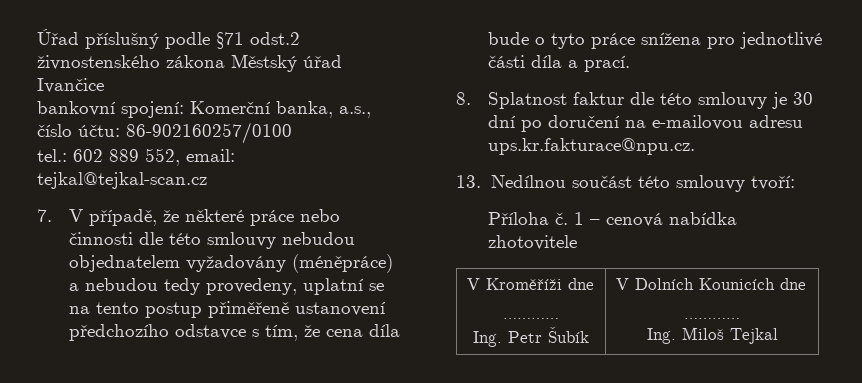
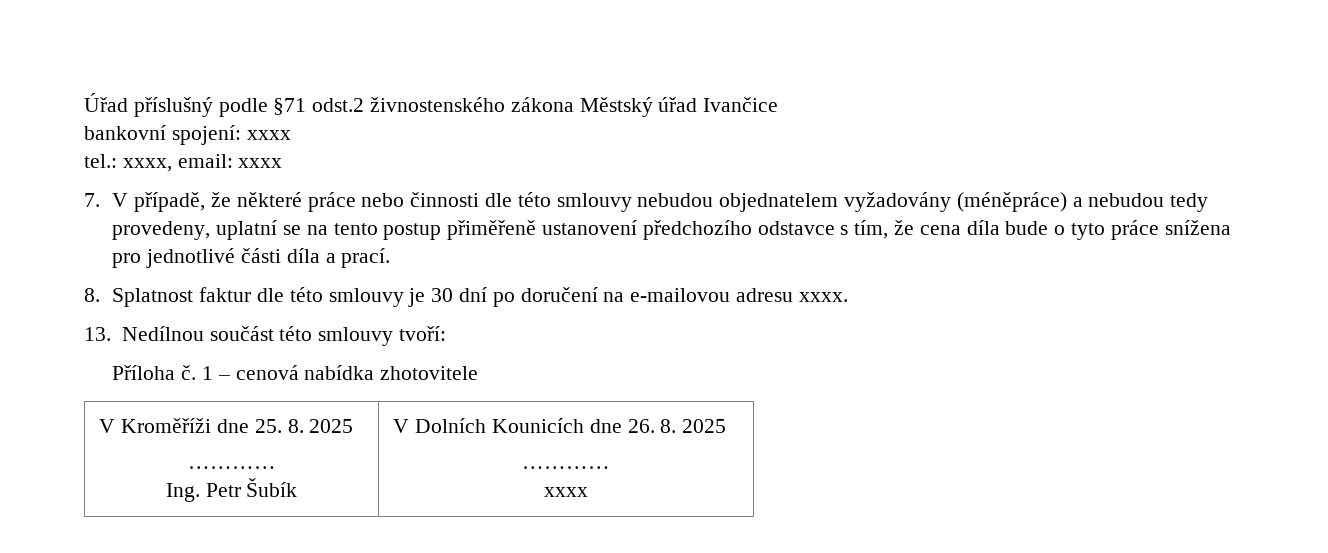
[190,101,371,118] [37,122,292,144] [37,148,235,166] [37,172,207,189] Komerční banka, a.s., číslo účtu: 86-902160257/0100 // tel.: 602 889 552, email: tejkal@tejkal-scan.cz -> [246,130,291,140] [84,154,283,172] xxxx // tel.: xxxx, email: xxxx
[487,138,695,155] ups.kr.fakturace@npu.cz. -> [798,292,848,302] xxxx.
(594, 284) none -> [254,419,354,433] 25. 8. 2025
[684,318,740,319] [646,327,778,344] // ………… // Ing. Miloš Tejkal -> [627,419,727,433] [522,466,610,469] [544,487,588,497] 26. 8. 2025 // ………… // xxxx

